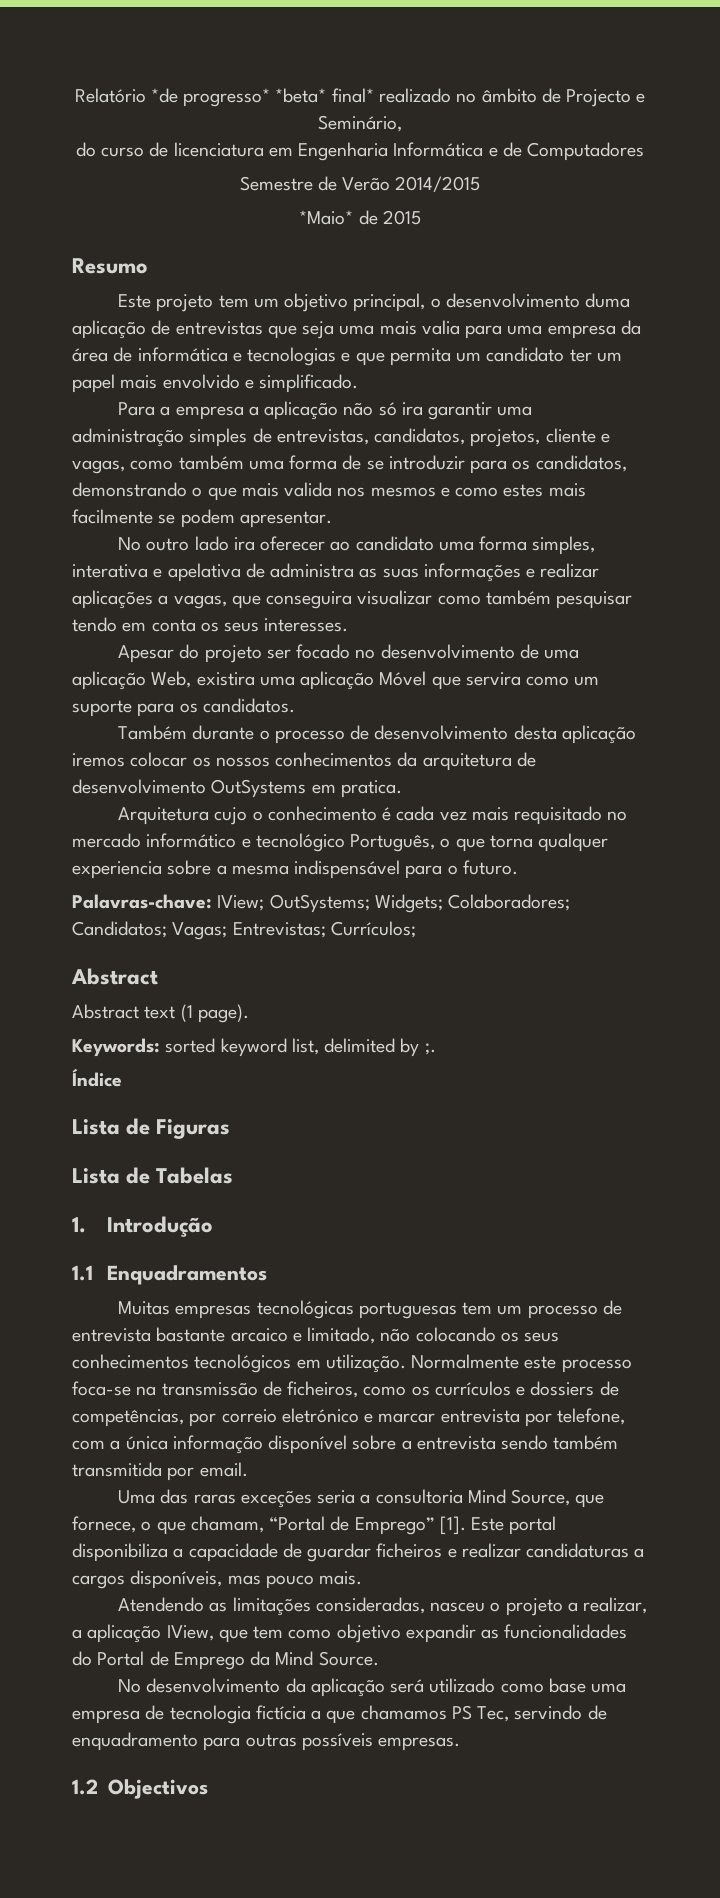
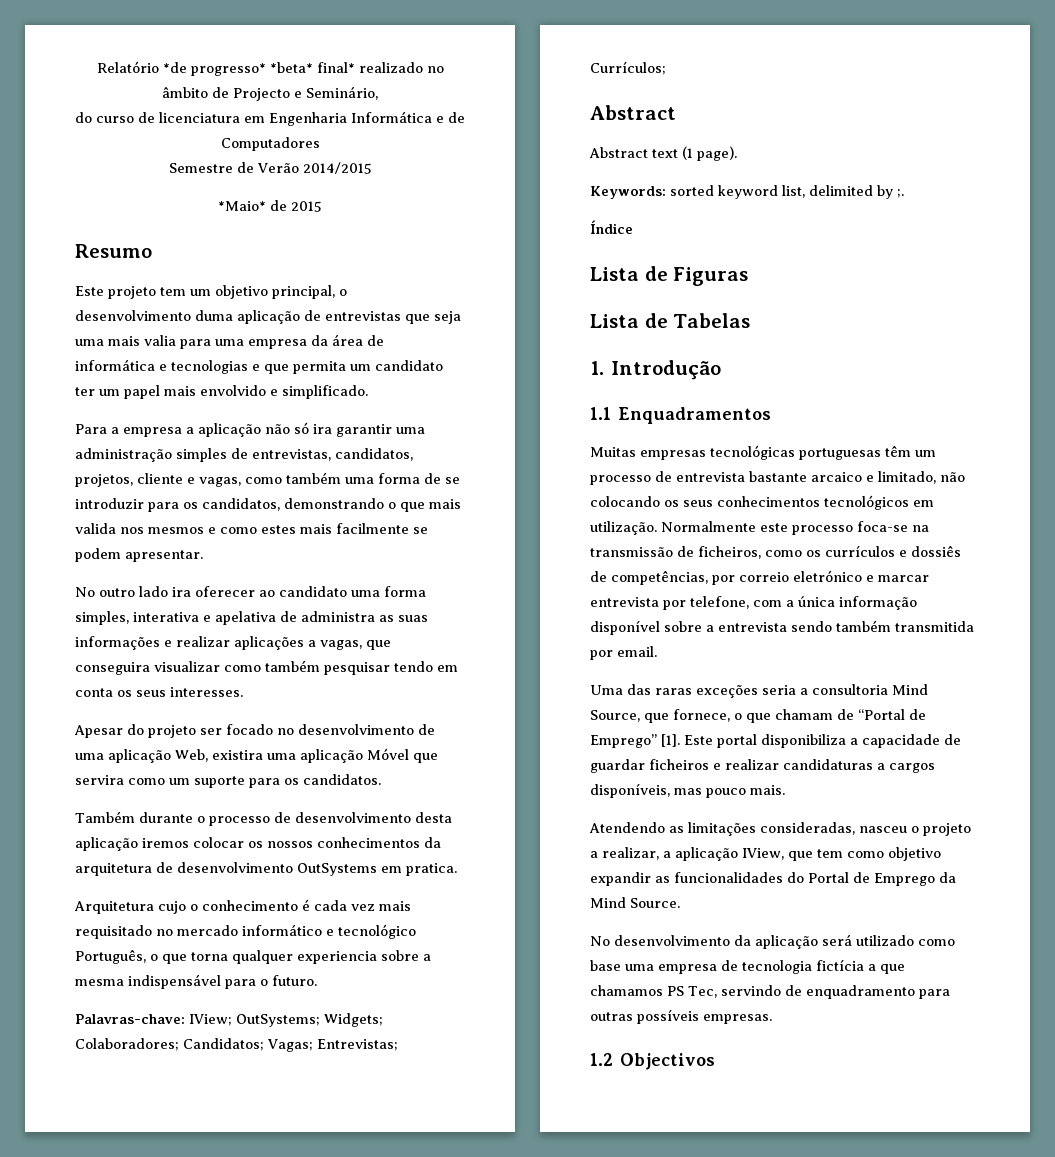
[462,1302,493,1315] tem -> [885,445,911,457] têm
[530,1381,595,1396] dossiers -> [911,545,961,557] dossiês
[190,1516,264,1533] chamam, -> [775,709,854,720] chamam de

